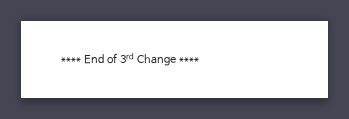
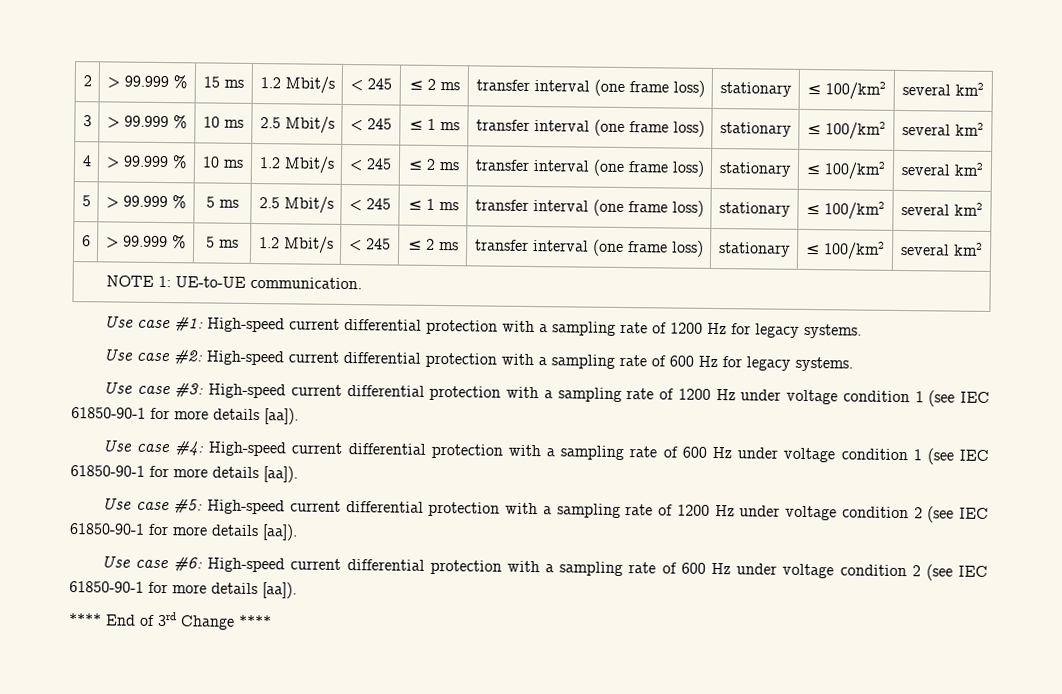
(61, 60) none -> [82,75,92,87] [107,75,187,89] [203,76,244,88] [259,76,335,94] [350,78,392,91] [408,78,460,91] [475,79,705,97] [719,82,792,97] [807,81,886,100] [902,82,984,96] [82,115,92,127] [107,115,187,129] [203,116,244,128] [259,116,335,134] [350,118,392,131] [408,118,460,131] [475,119,705,137] [719,122,792,137] [807,121,886,140] [902,122,984,136] [81,155,92,167] [106,155,187,169] [202,156,244,168] [258,156,335,174] [349,158,392,171] [407,158,459,171] [474,159,705,177] [718,162,792,177] [806,161,886,180] [901,162,984,176] [81,195,91,207] [106,195,186,209] [206,196,239,208] [258,196,334,214] [349,198,391,211] [407,198,459,211] [474,199,704,217] [718,202,791,217] [806,201,885,220] [901,202,983,216] [81,235,91,247] [106,235,186,249] [206,236,239,248] [258,236,334,254] [349,238,391,251] [407,238,459,251] [474,239,704,257] [717,242,791,257] [806,241,885,260] [901,242,983,256] [106,275,363,290] [103,315,862,339] [102,348,853,372] [102,381,991,407] [71,407,299,425] [101,439,990,465] [70,465,298,483] [101,497,990,523] [69,523,298,541] [100,555,989,581] [69,581,297,599] 2 | > 99.999 % | 15 ms | 1.2 Mbit/s | < 245 | ≤ 2 ms | transfer interval (one frame loss) | stationary | ≤ 100/km2 | several km2 // 3 | > 99.999 % | 10 ms | 2.5 Mbit/s | < 245 | ≤ 1 ms | transfer interval (one frame loss) | stationary | ≤ 100/km2 | several km2 // 4 | > 99.999 % | 10 ms | 1.2 Mbit/s | < 245 | ≤ 2 ms | transfer interval (one frame loss) | stationary | ≤ 100/km2 | several km2 // 5 | > 99.999 % | 5 ms | 2.5 Mbit/s | < 245 | ≤ 1 ms | transfer interval (one frame loss) | stationary | ≤ 100/km2 | several km2 // 6 | > 99.999 % | 5 ms | 1.2 Mbit/s | < 245 | ≤ 2 ms | transfer interval (one frame loss) | stationary | ≤ 100/km2 | several km2 // NOTE 1: UE-to-UE communication. // Use case #1: High-speed current differential protection with a sampling rate of 1200 Hz for legacy systems. // Use case #2: High-speed current differential protection with a sampling rate of 600 Hz for legacy systems. // Use case #3: High-speed current differential protection with a sampling rate of 1200 Hz under voltage condition 1 (see IEC 61850-90-1 for more details [aa]). // Use case #4: High-speed current differential protection with a sampling rate of 600 Hz under voltage condition 1 (see IEC 61850-90-1 for more details [aa]). // Use case #5: High-speed current differential protection with a sampling rate of 1200 Hz under voltage condition 2 (see IEC 61850-90-1 for more details [aa]). // Use case #6: High-speed current differential protection with a sampling rate of 600 Hz under voltage condition 2 (see IEC 61850-90-1 for more details [aa]). //

